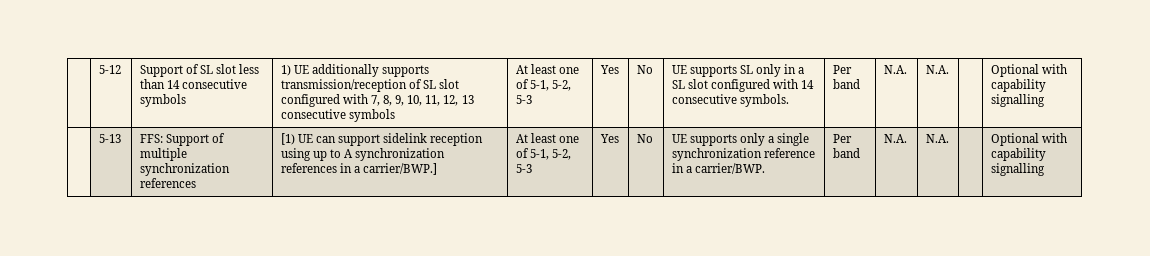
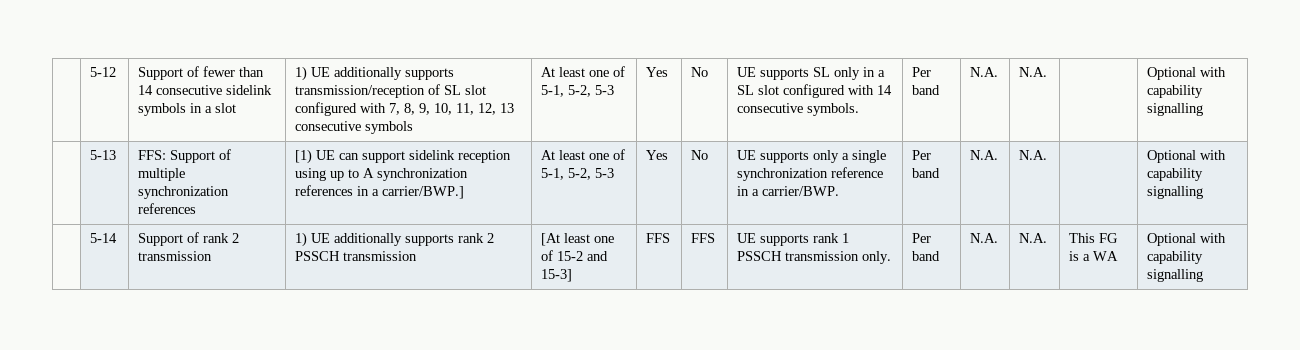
[199,64,260,74] SL slot less -> [203,66,236,77] fewer
[139,94,186,107] symbols -> [226,85,273,95] [138,103,237,116] sidelink symbols in a slot
(1045, 169) none -> [90,233,118,243] [138,232,240,246] [138,251,213,261] [295,232,495,247] [295,251,418,261] [541,233,615,246] [541,250,609,261] [541,269,573,282] [646,233,671,243] [691,233,716,243] [737,233,850,246] [737,251,892,264] [912,233,932,243] [912,251,941,261] [970,233,999,243] [1019,233,1048,243] [1069,233,1119,243] [1069,251,1119,261] [1147,233,1227,246] [1147,251,1204,264] [1147,269,1204,282] // | 5-14 | Support of rank 2 transmission | 1) UE additionally supports rank 2 PSSCH transmission | [At least one of 15-2 and 15-3] | FFS | FFS | UE supports rank 1 PSSCH transmission only. | Per band | N.A. | N.A. | This FG is a WA | Optional with capability signalling

